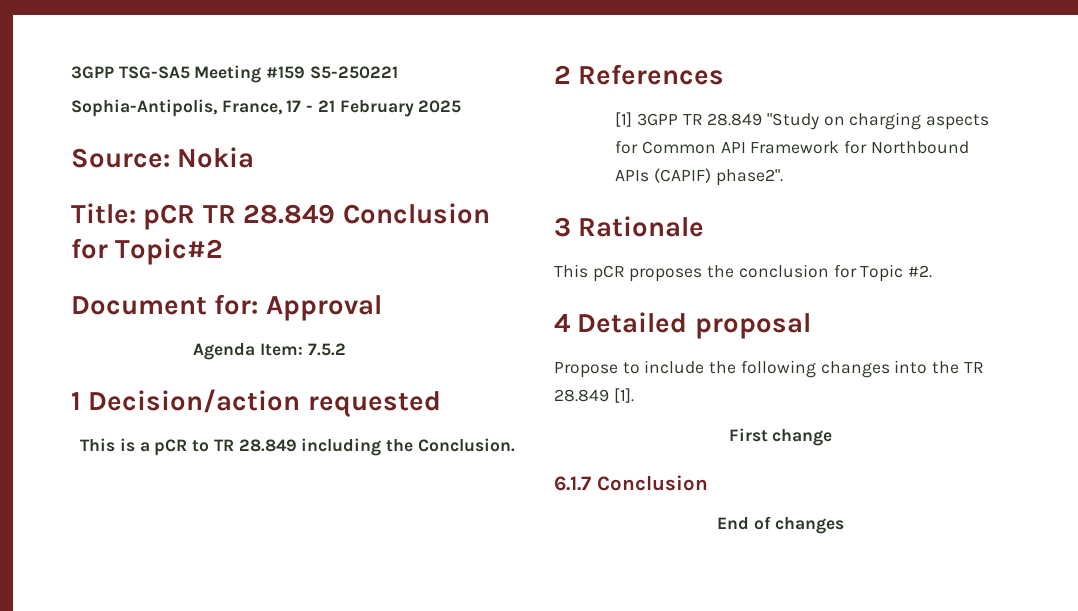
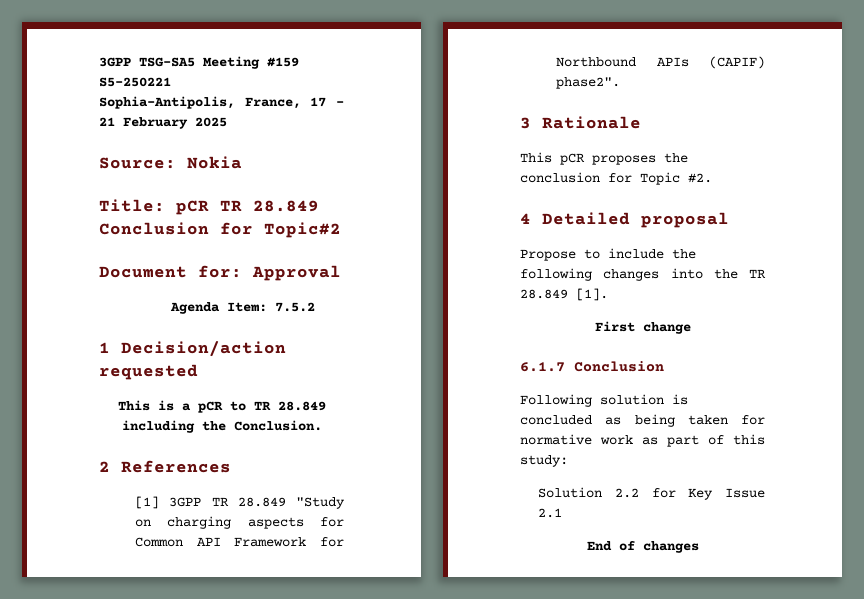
(708, 483) none -> [520,394,688,407] [520,414,765,427] [520,434,765,447] [520,455,568,467] [538,487,765,500] [538,508,563,518] // Following solution is concluded as being taken for normative work as part of this study: // Solution 2.2 for Key Issue 2.1

